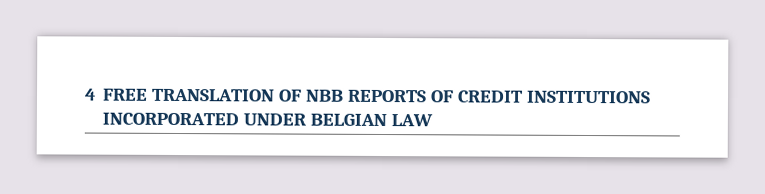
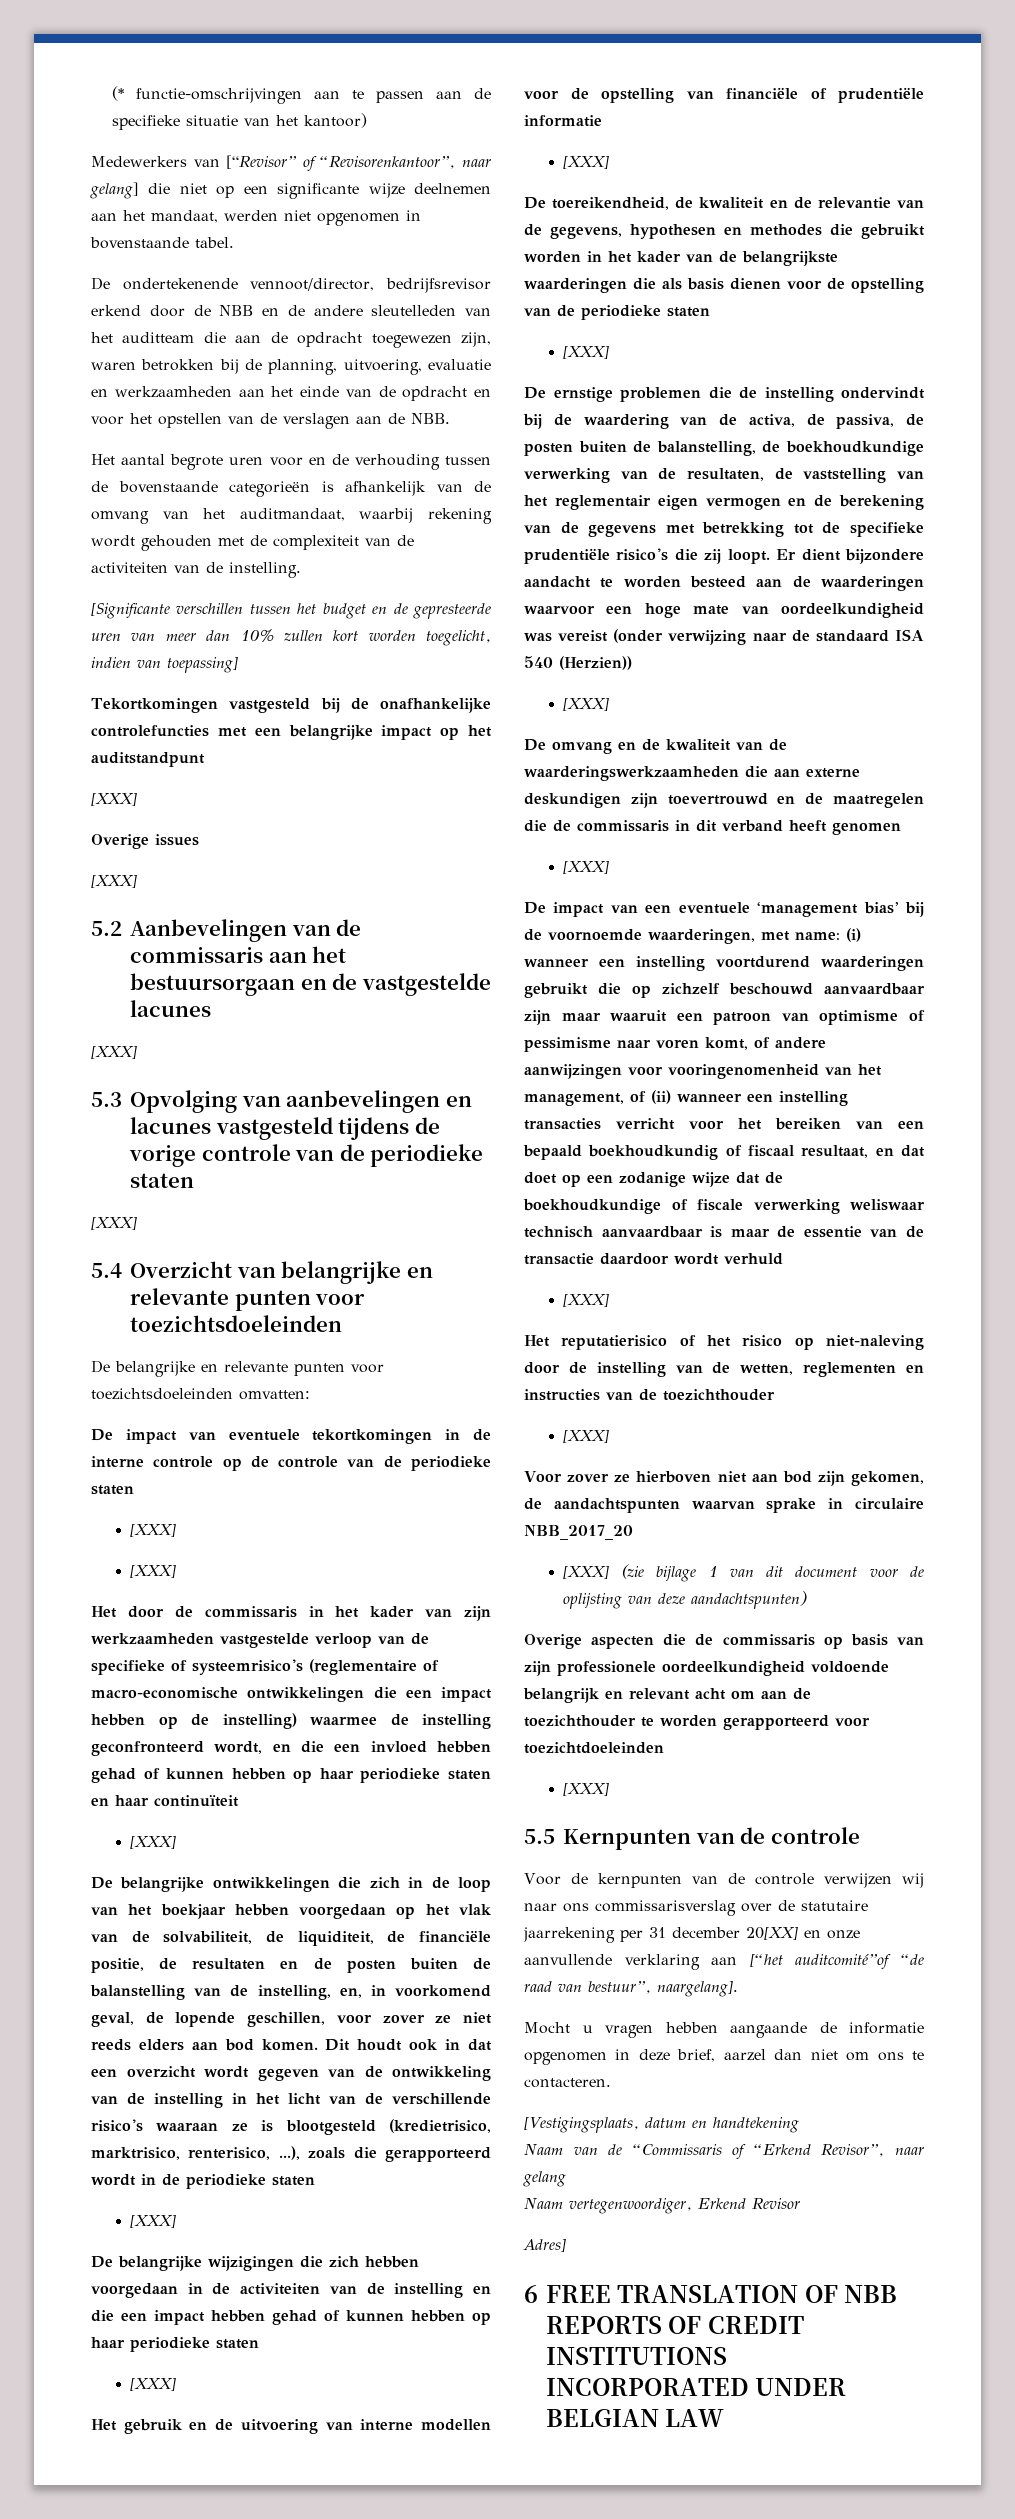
[84,88,97,101] 4 -> [112,86,491,104] [112,113,368,130] [91,155,491,171] [90,182,491,199] [91,210,421,226] [90,237,234,249] [91,277,491,293] [91,305,491,317] [91,332,491,348] [91,359,492,375] [91,386,491,401] [91,413,450,429] [91,454,491,470] [91,481,491,497] [91,508,492,524] [91,535,414,551] [91,562,301,578] [91,602,491,619] [91,629,491,646] [91,656,238,673] [91,698,491,713] [91,725,492,740] [91,752,205,767] [91,792,137,806] [91,834,199,849] [91,874,137,888] [91,919,362,942] [130,946,347,963] [130,973,491,996] [130,1000,211,1017] [91,1045,137,1059] [91,1090,472,1113] [130,1117,440,1140] [129,1144,484,1167] [130,1173,194,1188] [91,1216,137,1230] [91,1261,433,1284] [130,1288,366,1311] [130,1315,342,1332] [91,1360,384,1377] [91,1388,310,1400] [91,1429,491,1444] [91,1456,491,1471] [91,1485,134,1495] [129,1523,176,1537] [129,1564,176,1578] [91,1606,491,1621] [91,1633,429,1648] [91,1659,439,1675] [91,1687,492,1702] [91,1713,491,1729] [91,1741,491,1756] [91,1768,491,1783] [91,1795,239,1807] [129,1835,176,1849] [91,1877,492,1892] [91,1904,491,1919] [91,1930,491,1946] [91,1958,491,1973] [90,1985,491,2000] [91,2012,493,2027] [91,2039,493,2051] [91,2066,491,2081] [91,2093,491,2108] [91,2119,491,2135] [91,2146,491,2162] [91,2174,315,2189] [129,2214,176,2228] [91,2256,419,2271] [91,2283,492,2298] [91,2310,491,2325] [91,2337,259,2352] [129,2377,176,2391] [91,2419,491,2434] [524,87,924,103] [524,115,602,127] [562,155,609,169] [524,197,924,210] [524,224,925,239] [524,251,838,266] [524,278,924,293] [524,305,710,320] [562,345,609,359] [524,387,925,402] [523,414,924,429] [524,441,924,456] [524,468,924,483] [524,495,924,510] [524,522,924,537] [524,548,924,564] [524,576,924,591] [524,603,924,618] [524,629,924,645] [524,656,632,670] [562,697,609,711] [524,739,787,754] [524,766,860,781] [524,793,924,808] [524,820,901,835] [562,860,609,874] [524,902,924,917] [524,928,861,944] [524,956,924,971] [524,983,925,998] [524,1010,925,1025] [524,1037,826,1052] [524,1064,882,1079] [524,1090,848,1106] [524,1118,924,1130] [523,1145,925,1160] [524,1172,783,1187] [523,1199,925,1214] [524,1226,924,1238] [524,1253,783,1265] [562,1293,609,1307] [524,1335,924,1350] [524,1362,924,1377] [524,1389,775,1401] [562,1429,609,1443] [524,1471,924,1486] [524,1498,924,1513] [524,1525,633,1540] [562,1564,924,1582] [562,1591,807,1609] [524,1634,924,1649] [524,1661,889,1676] [523,1688,811,1703] [524,1715,870,1730] [524,1742,664,1754] [562,1782,609,1796] [524,1827,860,1850] [524,1873,924,1888] [524,1900,868,1916] [523,1926,860,1943] [524,1953,924,1970] [524,1980,738,1997] [524,2022,924,2038] [524,2049,925,2065] [524,2078,611,2088] [524,2116,799,2133] [524,2144,924,2159] [523,2171,566,2187] [524,2198,800,2214] [523,2238,566,2252] [524,2285,538,2303] (* functie-omschrijvingen aan te passen aan de specifieke situatie van het kantoor) // Medewerkers van [“Revisor” of “Revisorenkantoor”, naar gelang] die niet op een significante wijze deelnemen aan het mandaat, werden niet opgenomen in bovenstaande tabel. // De ondertekenende vennoot/director, bedrijfsrevisor erkend door de NBB en de andere sleutelleden van het auditteam die aan de opdracht toegewezen zijn, waren betrokken bij de planning, uitvoering, evaluatie en werkzaamheden aan het einde van de opdracht en voor het opstellen van de verslagen aan de NBB. // Het aantal begrote uren voor en de verhouding tussen de bovenstaande categorieën is afhankelijk van de omvang van het auditmandaat, waarbij rekening wordt gehouden met de complexiteit van de activiteiten van de instelling. // [Significante verschillen tussen het budget en de gepresteerde uren van meer dan 10% zullen kort worden toegelicht, indien van toepassing] // Tekortkomingen vastgesteld bij de onafhankelijke controlefuncties met een belangrijke impact op het auditstandpunt // [XXX] // Overige issues // [XXX] // 5.2 Aanbevelingen van de commissaris aan het bestuursorgaan en de vastgestelde lacunes // [XXX] // 5.3 Opvolging van aanbevelingen en lacunes vastgesteld tijdens de vorige controle van de periodieke staten // [XXX] // 5.4 Overzicht van belangrijke en relevante punten voor toezichtsdoeleinden // De belangrijke en relevante punten voor toezichtsdoeleinden omvatten: // De impact van eventuele tekortkomingen in de interne controle op de controle van de periodieke staten // [XXX] // [XXX] // Het door de commissaris in het kader van zijn werkzaamheden vastgestelde verloop van de specifieke of systeemrisico's (reglementaire of macro-economische ontwikkelingen die een impact hebben op de instelling) waarmee de instelling geconfronteerd wordt, en die een invloed hebben gehad of kunnen hebben op haar periodieke staten en haar continuïteit // [XXX] // De belangrijke ontwikkelingen die zich in de loop van het boekjaar hebben voorgedaan op het vlak van de solvabiliteit, de liquiditeit, de financiële positie, de resultaten en de posten buiten de balanstelling van de instelling, en, in voorkomend geval, de lopende geschillen, voor zover ze niet reeds elders aan bod komen. Dit houdt ook in dat een overzicht wordt gegeven van de ontwikkeling van de instelling in het licht van de verschillende risico's waaraan ze is blootgesteld (kredietrisico, marktrisico, renterisico, ...), zoals die gerapporteerd wordt in de periodieke staten // [XXX] // De belangrijke wijzigingen die zich hebben voorgedaan in de activiteiten van de instelling en die een impact hebben gehad of kunnen hebben op haar periodieke staten // [XXX] // Het gebruik en de uitvoering van interne modellen voor de opstelling van financiële of prudentiële informatie // [XXX] // De toereikendheid, de kwaliteit en de relevantie van de gegevens, hypothesen en methodes die gebruikt worden in het kader van de belangrijkste waarderingen die als basis dienen voor de opstelling van de periodieke staten // [XXX] // De ernstige problemen die de instelling ondervindt bij de waardering van de activa, de passiva, de posten buiten de balanstelling, de boekhoudkundige verwerking van de resultaten, de vaststelling van het reglementair eigen vermogen en de berekening van de gegevens met betrekking tot de specifieke prudentiële risico's die zij loopt. Er dient bijzondere aandacht te worden besteed aan de waarderingen waarvoor een hoge mate van oordeelkundigheid was vereist (onder verwijzing naar de standaard ISA 540 (Herzien)) // [XXX] // De omvang en de kwaliteit van de waarderingswerkzaamheden die aan externe deskundigen zijn toevertrouwd en de maatregelen die de commissaris in dit verband heeft genomen // [XXX] // De impact van een eventuele ‘management bias’ bij de voornoemde waarderingen, met name: (i) wanneer een instelling voortdurend waarderingen gebruikt die op zichzelf beschouwd aanvaardbaar zijn maar waaruit een patroon van optimisme of pessimisme naar voren komt, of andere aanwijzingen voor vooringenomenheid van het management, of (ii) wanneer een instelling transacties verricht voor het bereiken van een bepaald boekhoudkundig of fiscaal resultaat, en dat doet op een zodanige wijze dat de boekhoudkundige of fiscale verwerking weliswaar technisch aanvaardbaar is maar de essentie van de transactie daardoor wordt verhuld // [XXX] // Het reputatierisico of het risico op niet-naleving door de instelling van de wetten, reglementen en instructies van de toezichthouder // [XXX] // Voor zover ze hierboven niet aan bod zijn gekomen, de aandachtspunten waarvan sprake in circulaire NBB_2017_20 // [XXX] (zie bijlage 1 van dit document voor de oplijsting van deze aandachtspunten) // Overige aspecten die de commissaris op basis van zijn professionele oordeelkundigheid voldoende belangrijk en relevant acht om aan de toezichthouder te worden gerapporteerd voor toezichtdoeleinden // [XXX] // 5.5 Kernpunten van de controle // Voor de kernpunten van de controle verwijzen wij naar ons commissarisverslag over de statutaire jaarrekening per 31 december 20[XX] en onze aanvullende verklaring aan [“het auditcomité”of “de raad van bestuur”, naargelang]. // Mocht u vragen hebben aangaande de informatie opgenomen in deze brief, aarzel dan niet om ons te contacteren. // [Vestigingsplaats, datum en handtekening // Naam van de “Commissaris of “Erkend Revisor”, naar gelang // Naam vertegenwoordiger, Erkend Revisor // Adres] // 6

